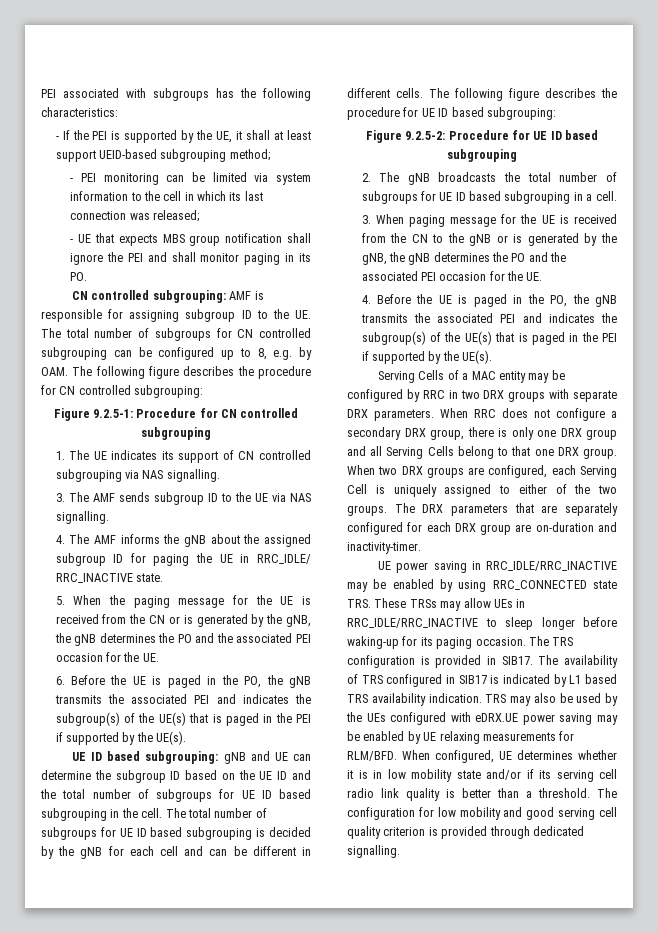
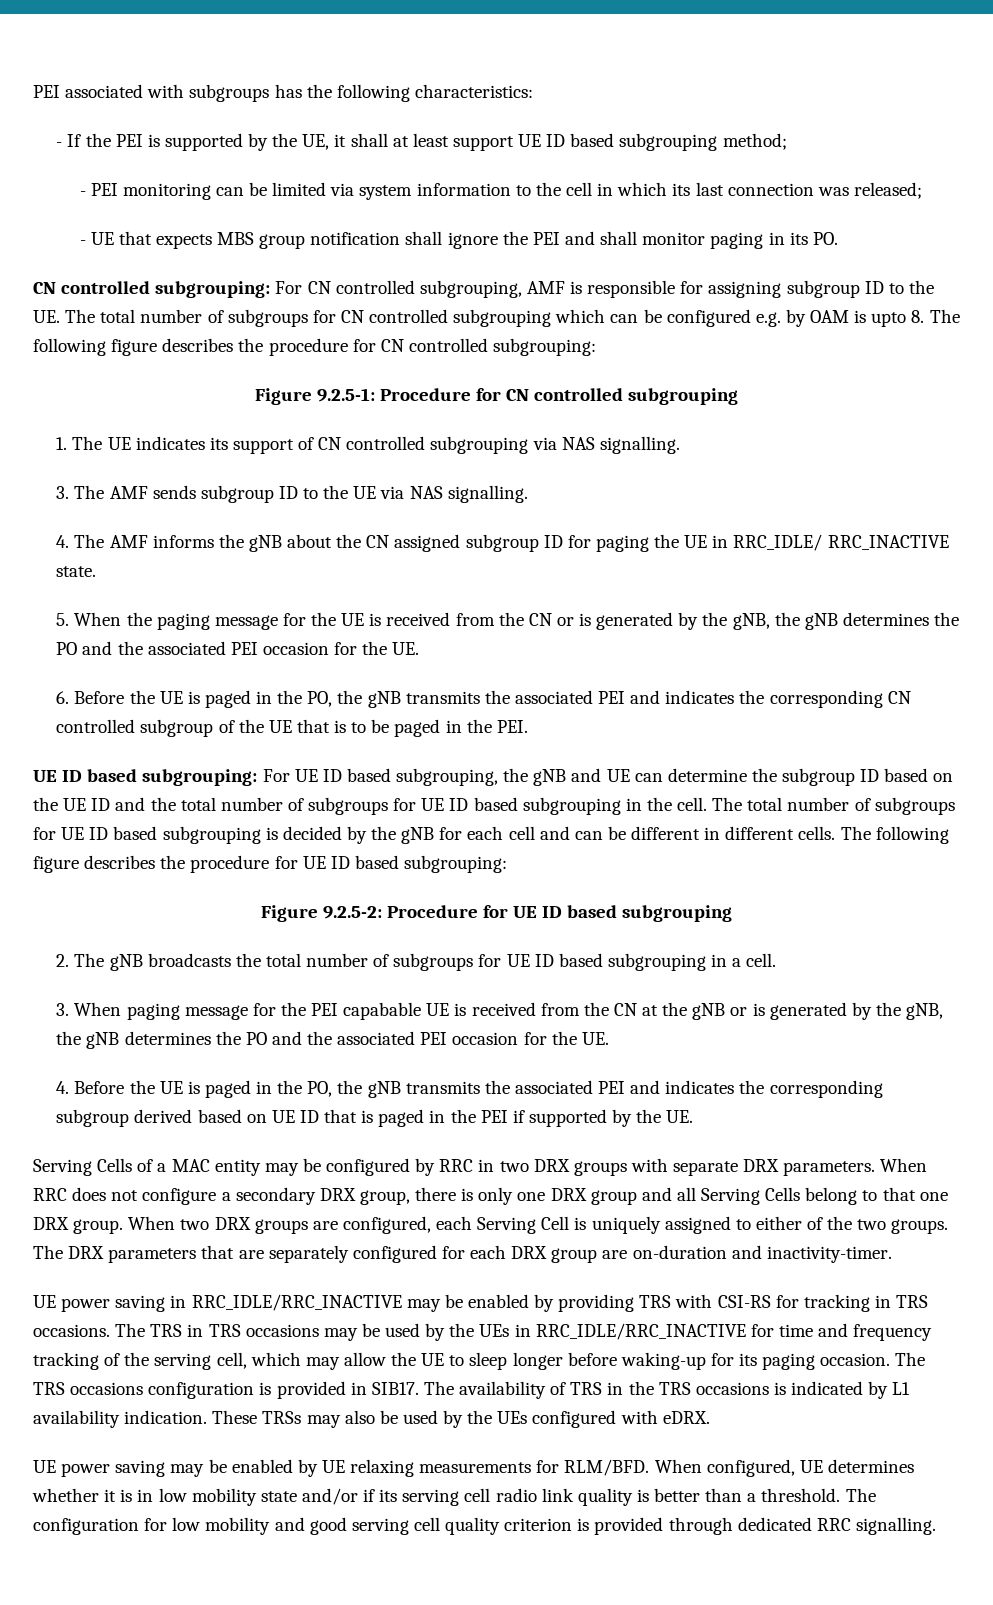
[98,149,157,159] UEID-based -> [518,133,615,147] UE ID based
(226, 296) none -> [275,280,522,298] For CN controlled subgrouping,
(107, 353) none -> [555,309,606,323] which
[221,347,312,360] [41,367,68,376] up to 8, e.g. by OAM. -> [755,309,925,327] e.g. by OAM is upto 8.
(260, 539) none -> [366,535,390,548] CN
[55,712,311,726] [55,731,187,745] [72,751,219,764] subgroup(s) of the UE(s) that is paged in the PEI if supported by the UE(s). // UE ID based subgrouping: -> [769,690,911,708] [56,719,528,737] [33,768,529,786] corresponding CN controlled subgroup of the UE that is to be paged in the PEI. // UE ID based subgrouping: For UE ID based subgrouping, the
[541,214,617,224] [361,233,444,243] UE is received from the CN to -> [311,1002,659,1020] PEI capabable UE is received from the CN at
[361,331,492,345] subgroup(s) of the UE(s) -> [769,1080,883,1098] [56,1109,319,1127] corresponding subgroup derived based on UE ID
[462,350,493,364] UE(s). -> [666,1110,694,1123] UE.
[458,580,617,592] [347,598,526,611] [347,618,478,628] using RRC_CONNECTED state TRS. These TRSs may allow UEs in RRC_IDLE/RRC_INACTIVE -> [558,1294,929,1312] [33,1323,933,1341] [33,1352,445,1370] providing TRS with CSI-RS for tracking in TRS occasions. The TRS in TRS occasions may be used by the UEs in RRC_IDLE/RRC_INACTIVE for time and frequency tracking of the serving cell, which may allow the UE
(574, 641) none -> [70,1382,144,1395] occasions
[386,674,617,687] [347,693,507,706] configured in SIB17 is indicated by L1 based TRS availability indication. TRS -> [607,1381,911,1399] [33,1410,302,1428] in the TRS occasions is indicated by L1 availability indication. These TRSs
[475,713,519,722] eDRX.UE -> [662,1411,710,1424] [33,1460,56,1473] eDRX. // UE
(584, 831) none -> [816,1518,851,1531] RRC

